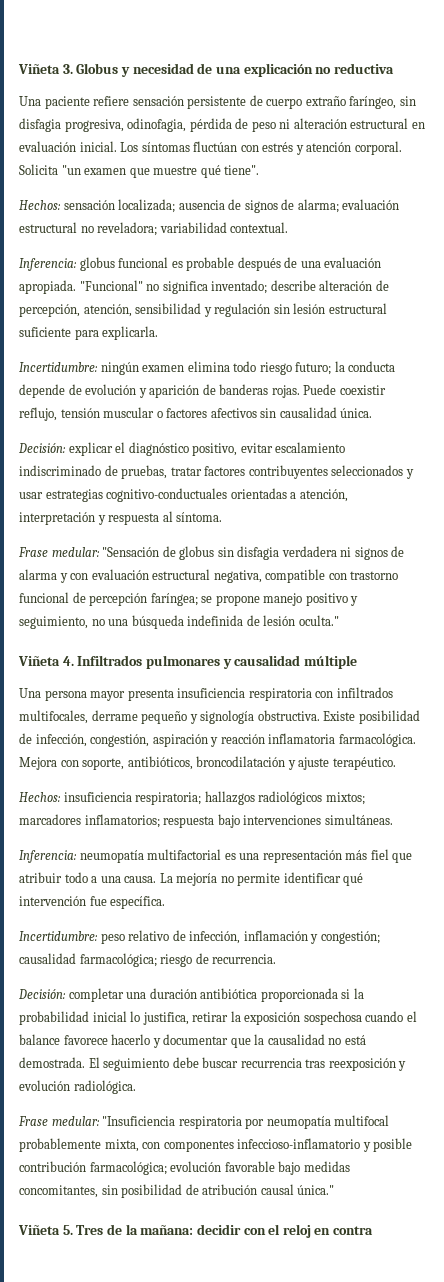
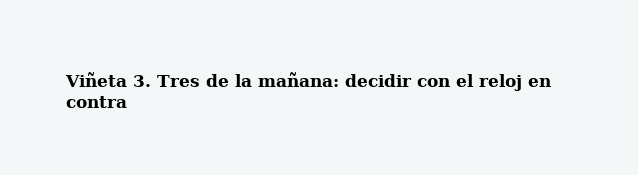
[76,63,394,77] [19,95,416,109] [19,118,425,132] [19,141,402,155] [19,164,260,178] [19,199,400,213] [19,222,289,236] [19,257,382,271] [19,280,389,294] [19,303,387,317] [19,326,159,340] [19,361,396,375] [19,384,386,398] [19,407,373,421] [18,442,346,456] [19,465,414,479] [19,488,348,502] [19,511,223,525] [18,546,405,560] [19,569,399,583] [19,592,359,606] [19,615,339,629] [18,655,357,669] [19,687,393,701] [19,710,420,724] [19,733,416,747] [19,756,396,770] [19,791,365,805] [19,814,393,828] [19,849,413,863] [19,872,364,886] [19,896,166,909] [19,930,380,944] [19,953,277,967] [18,988,364,1002] [19,1011,417,1025] [19,1034,366,1048] [19,1057,407,1071] [19,1080,136,1094] [18,1115,390,1129] [19,1138,413,1152] [19,1161,350,1175] [19,1184,335,1198] [18,1225,73,1235] Globus y necesidad de una explicación no reductiva // Una paciente refiere sensación persistente de cuerpo extraño faríngeo, sin disfagia progresiva, odinofagia, pérdida de peso ni alteración estructural en evaluación inicial. Los síntomas fluctúan con estrés y atención corporal. Solicita "un examen que muestre qué tiene". // Hechos: sensación localizada; ausencia de signos de alarma; evaluación estructural no reveladora; variabilidad contextual. // Inferencia: globus funcional es probable después de una evaluación apropiada. "Funcional" no significa inventado; describe alteración de percepción, atención, sensibilidad y regulación sin lesión estructural suficiente para explicarla. // Incertidumbre: ningún examen elimina todo riesgo futuro; la conducta depende de evolución y aparición de banderas rojas. Puede coexistir reflujo, tensión muscular o factores afectivos sin causalidad única. // Decisión: explicar el diagnóstico positivo, evitar escalamiento indiscriminado de pruebas, tratar factores contribuyentes seleccionados y usar estrategias cognitivo-conductuales orientadas a atención, interpretación y respuesta al síntoma. // Frase medular: "Sensación de globus sin disfagia verdadera ni signos de alarma y con evaluación estructural negativa, compatible con trastorno funcional de percepción faríngea; se propone manejo positivo y seguimiento, no una búsqueda indefinida de lesión oculta." // Viñeta 4. Infiltrados pulmonares y causalidad múltiple // Una persona mayor presenta insuficiencia respiratoria con infiltrados multifocales, derrame pequeño y signología obstructiva. Existe posibilidad de infección, congestión, aspiración y reacción inflamatoria farmacológica. Mejora con soporte, antibióticos, broncodilatación y ajuste terapéutico. // Hechos: insuficiencia respiratoria; hallazgos radiológicos mixtos; marcadores inflamatorios; respuesta bajo intervenciones simultáneas. // Inferencia: neumopatía multifactorial es una representación más fiel que atribuir todo a una causa. La mejoría no permite identificar qué intervención fue específica. // Incertidumbre: peso relativo de infección, inflamación y congestión; causalidad farmacológica; riesgo de recurrencia. // Decisión: completar una duración antibiótica proporcionada si la probabilidad inicial lo justifica, retirar la exposición sospechosa cuando el balance favorece hacerlo y documentar que la causalidad no está demostrada. El seguimiento debe buscar recurrencia tras reexposición y evolución radiológica. // Frase medular: "Insuficiencia respiratoria por neumopatía multifocal probablemente mixta, con componentes infeccioso-inflamatorio y posible contribución farmacológica; evolución favorable bajo medidas concomitantes, sin posibilidad de atribución causal única." // Viñeta 5. -> (151, 81) none

